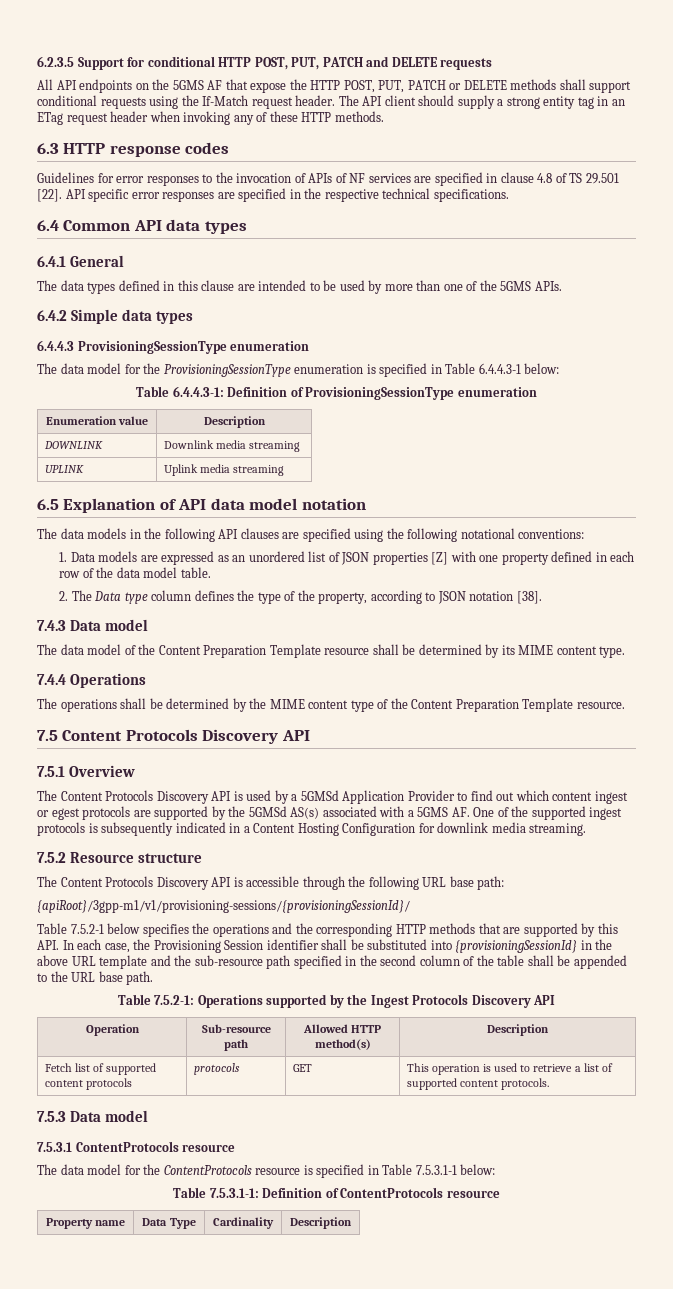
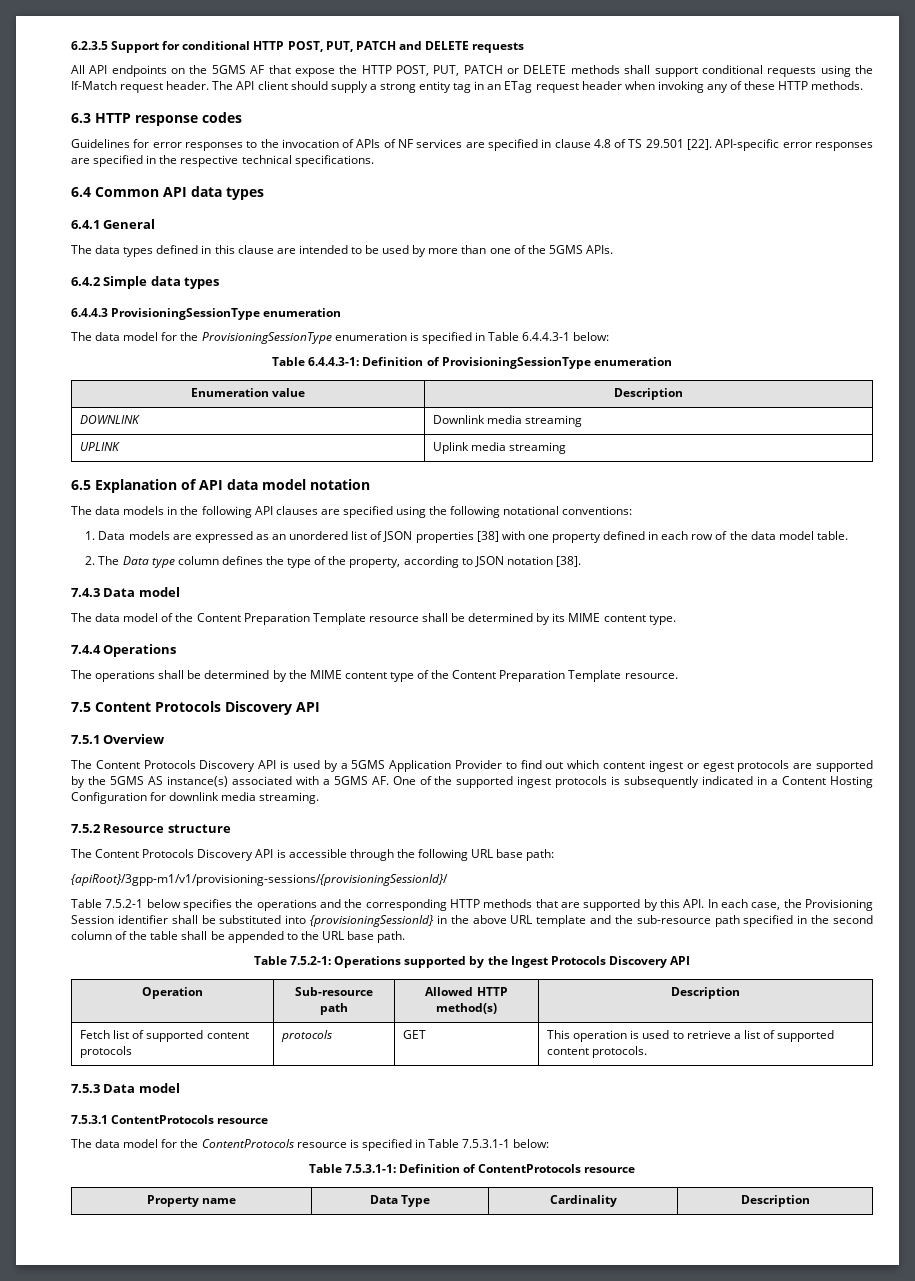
[65,189,130,202] API specific -> [715,139,780,151] API-specific
[431,552,449,565] [Z] -> [476,531,499,542] [38]
[300,790,339,801] 5GMSd -> [351,760,386,769] 5GMS
[248,806,320,819] 5GMSd AS(s) -> [109,776,228,787] 5GMS AS instance(s)

